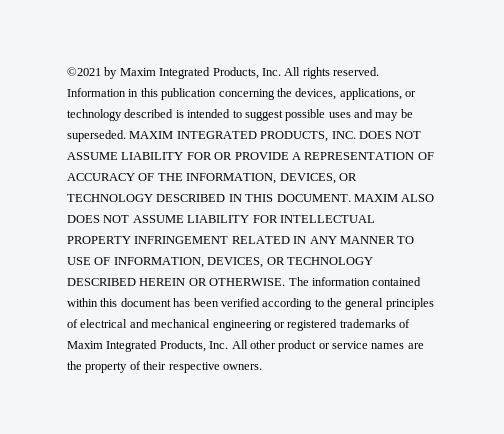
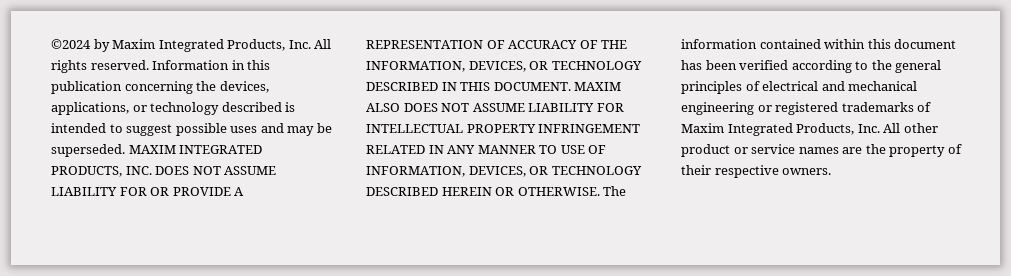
[67,67,101,76] ©2021 -> [51,39,91,49] ©2024

